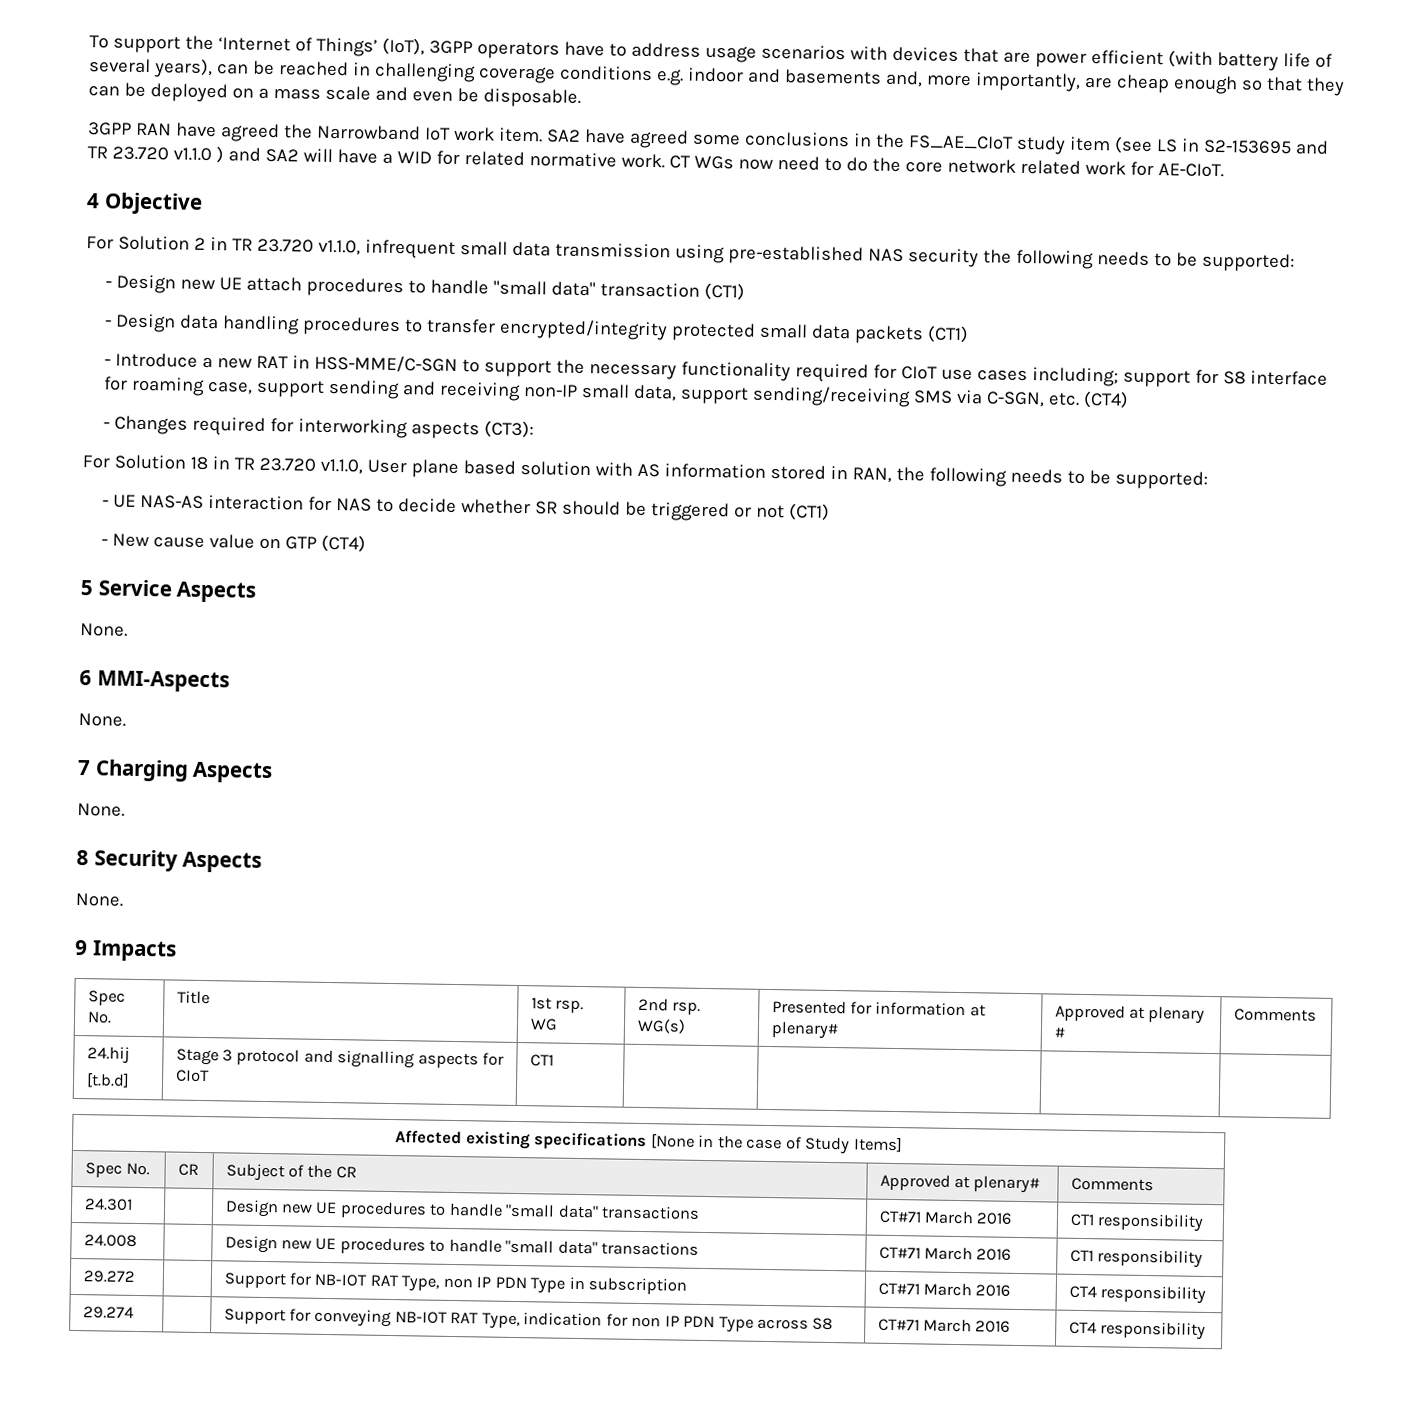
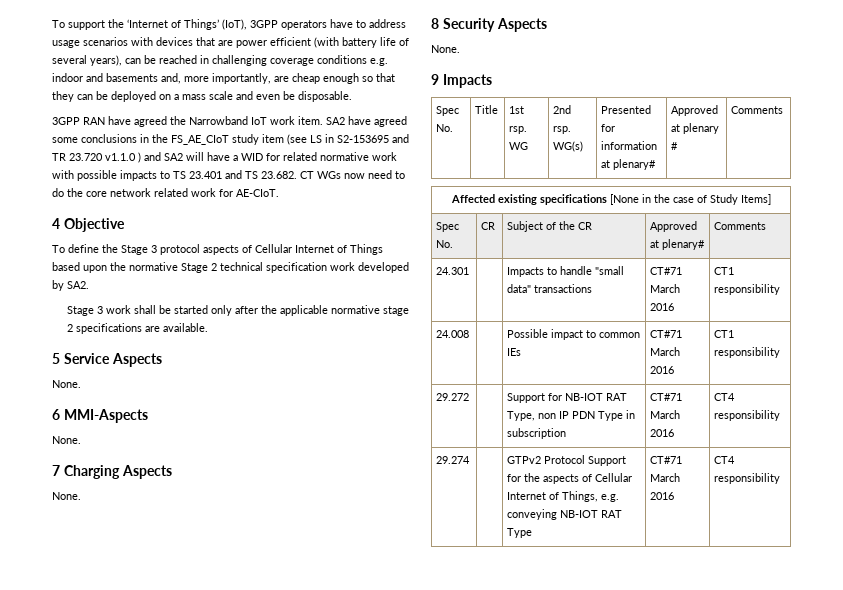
[620,153,665,169] work. -> [372,152,397,161] [52,170,297,181] work with possible impacts to TS 23.401 and TS 23.682.
[86,235,1295,273] [105,274,746,301] [105,313,970,345] [104,352,1329,388] [104,376,1130,409] [103,415,535,440] [82,454,1208,490] [102,494,831,522] [101,533,367,553] For Solution 2 in TR 23.720 v1.1.0, infrequent small data transmission using pre-established NAS security the following needs to be supported: // - Design new UE attach procedures to handle "small data" transaction (CT1) // - Design data handling procedures to transfer encrypted/integrity protected small data packets (CT1) // - Introduce a new RAT in HSS-MME/C-SGN to support the necessary functionality required for CIoT use cases including; support for S8 interface for roaming case, support sending and receiving non-IP small data, support sending/receiving SMS via C-SGN, etc. (CT4) // - Changes required for interworking aspects (CT3): // For Solution 18 in TR 23.720 v1.1.0, User plane based solution with AS information stored in RAN, the following needs to be supported: // - UE NAS-AS interaction for NAS to decide whether SR should be triggered or not (CT1) // - New cause value on GTP (CT4) -> [52,244,383,255] [52,262,409,273] [52,280,89,291] [67,305,410,316] [67,323,209,334] To define the Stage 3 protocol aspects of Cellular Internet of Things based upon the normative Stage 2 technical specification work developed by SA2. // Stage 3 work shall be started only after the applicable normative stage 2 specifications are available.
[86,1046,130,1064] [85,1072,130,1088] [175,1048,505,1069] [175,1069,210,1083] [529,1054,554,1067] // 24.hij // [t.b.d] | Stage 3 protocol and signalling aspects for CIoT | CT1 | | | | -> (784, 110) none
[224,1199,427,1219] Design new UE procedures -> [507,267,545,277] Impacts
[224,1235,700,1256] Design new UE procedures to handle "small data" transactions -> [507,329,641,340] [507,348,522,356] Possible impact to common IEs
[223,1308,834,1333] Support for conveying NB-IOT RAT Type, indication for non IP PDN Type across S8 -> [507,455,627,466] [507,473,633,484] [507,491,620,502] [507,509,623,520] [507,528,533,538] GTPv2 Protocol Support for the aspects of Cellular Internet of Things, e.g. conveying NB-IOT RAT Type

